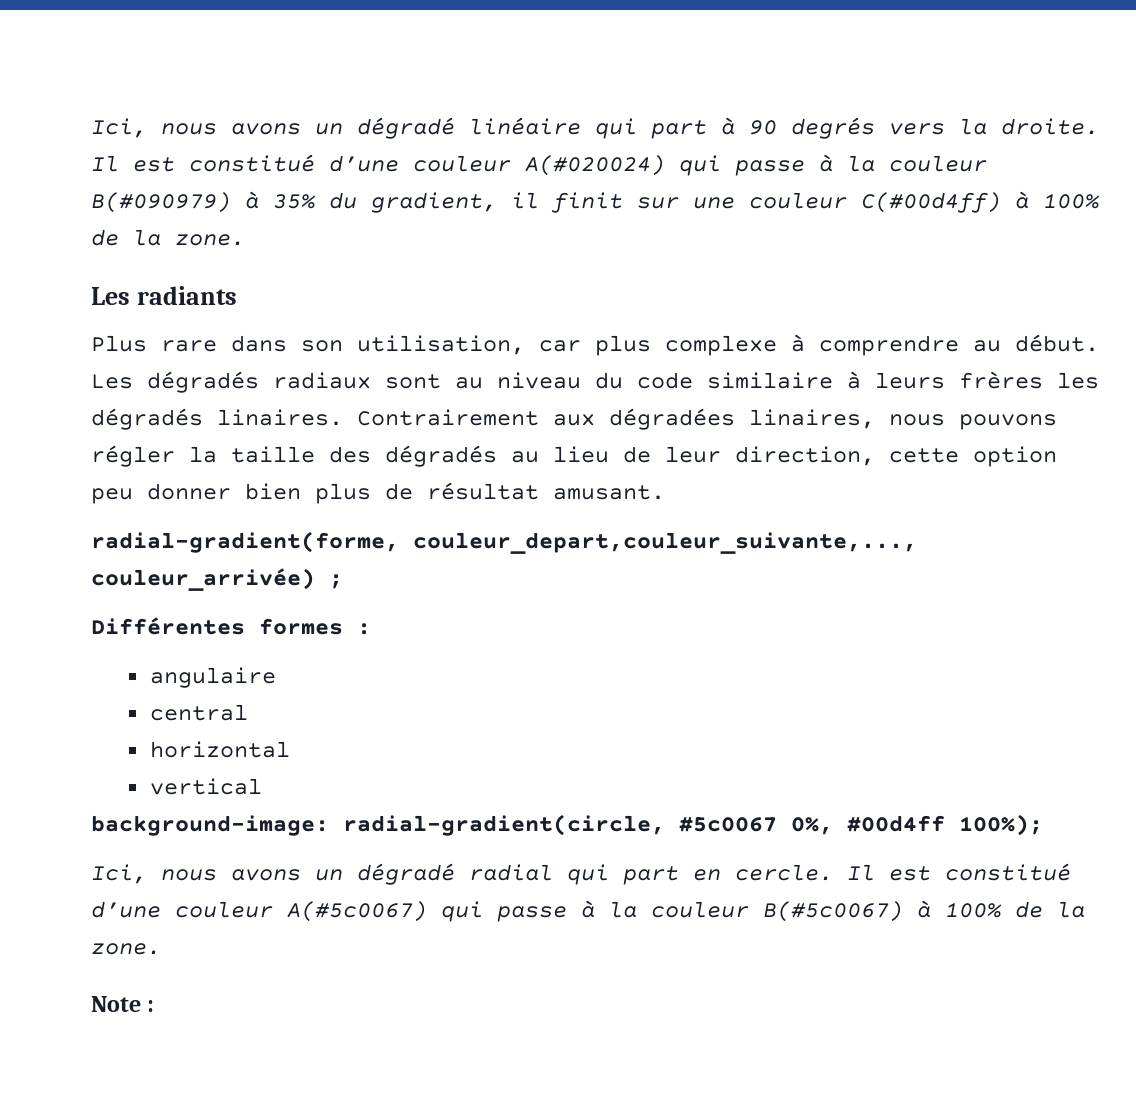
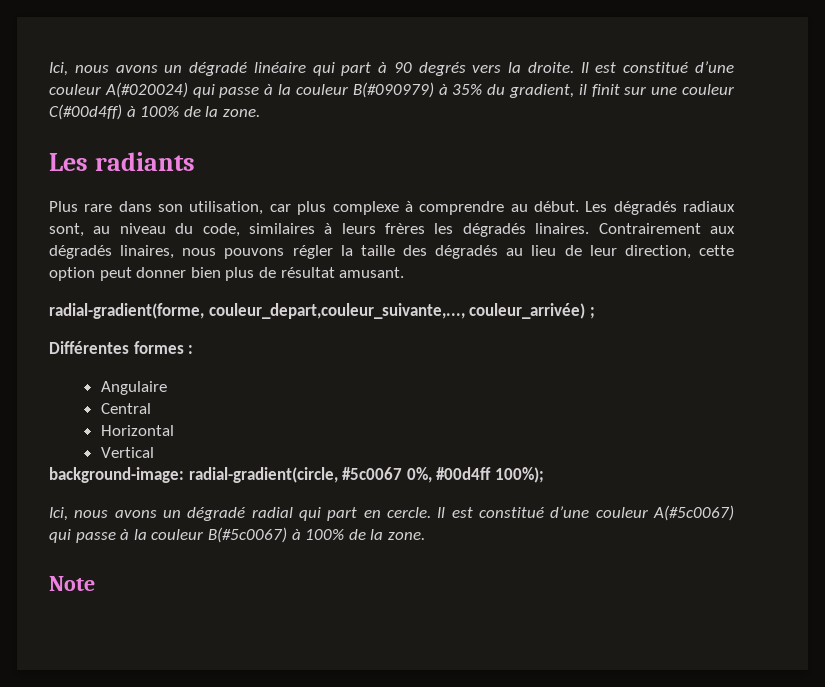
[385,374,441,389] sont -> [49,223,84,237] sont,
[637,372,833,389] code similaire -> [202,223,315,237] code, similaires
[609,408,735,430] dégradées -> [49,245,112,259] dégradés
[91,488,133,504] peu -> [99,267,132,281] peut
[150,667,277,688] [150,704,249,721] [150,741,291,758] [150,778,263,795] angulaire // central // horizontal // vertical -> [100,381,167,395] [100,403,151,414] [100,425,174,436] [100,447,154,458] Angulaire // Central // Horizontal // Vertical
[147,1000,155,1012] : -> (95, 583) none

